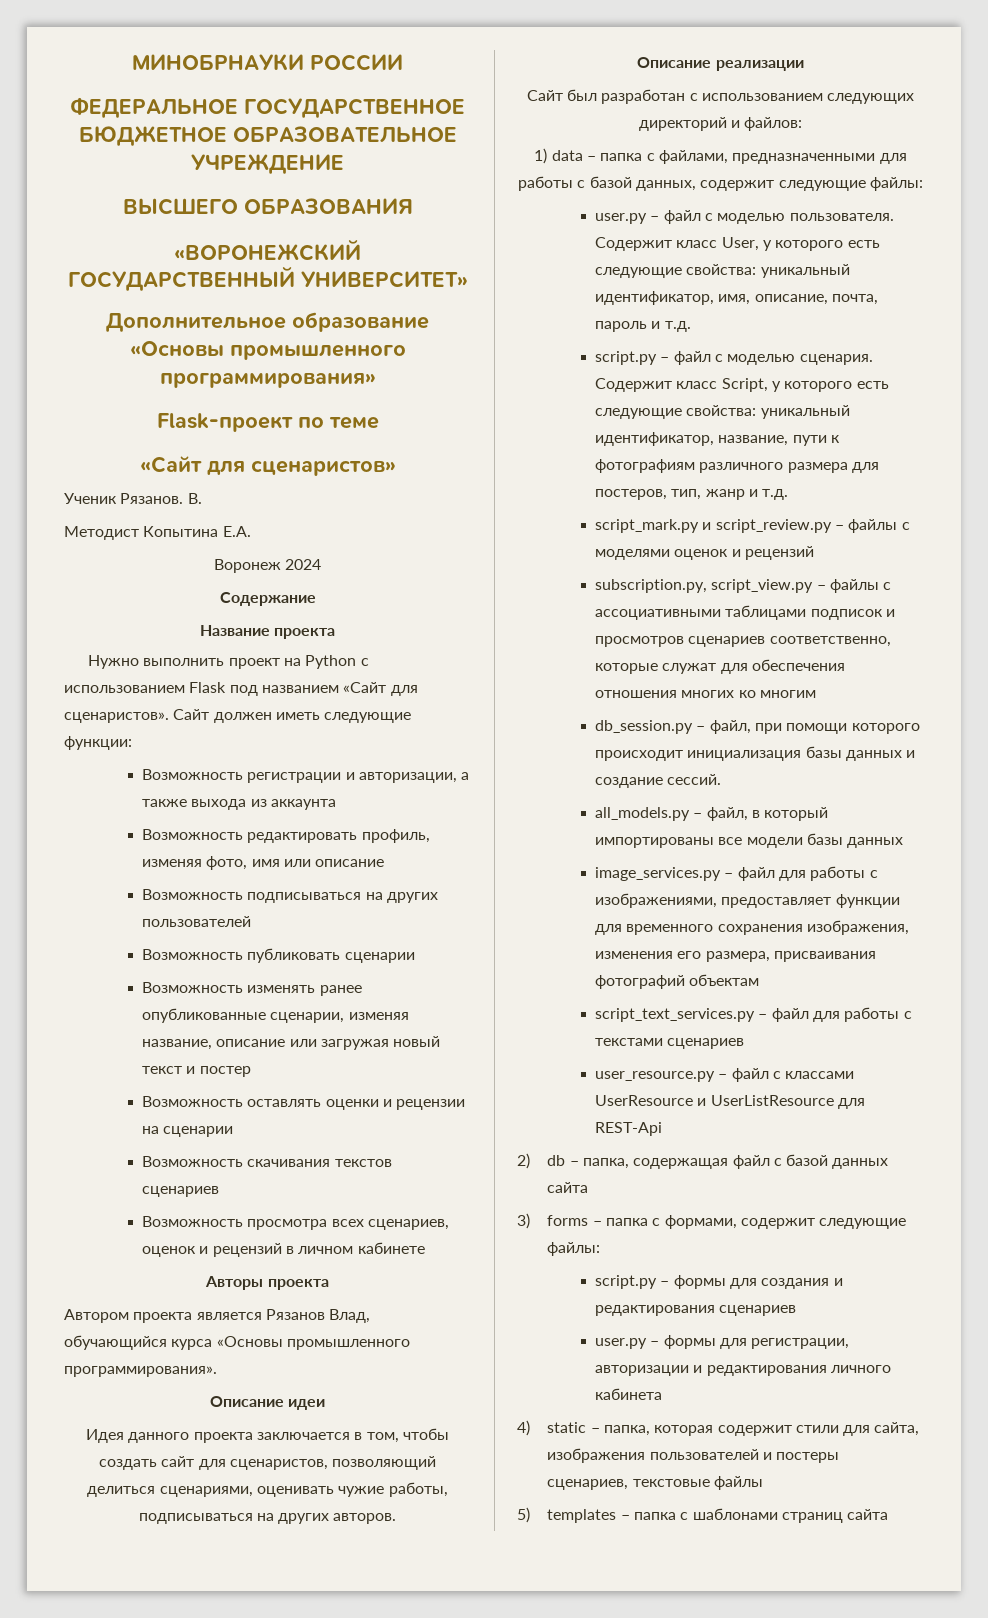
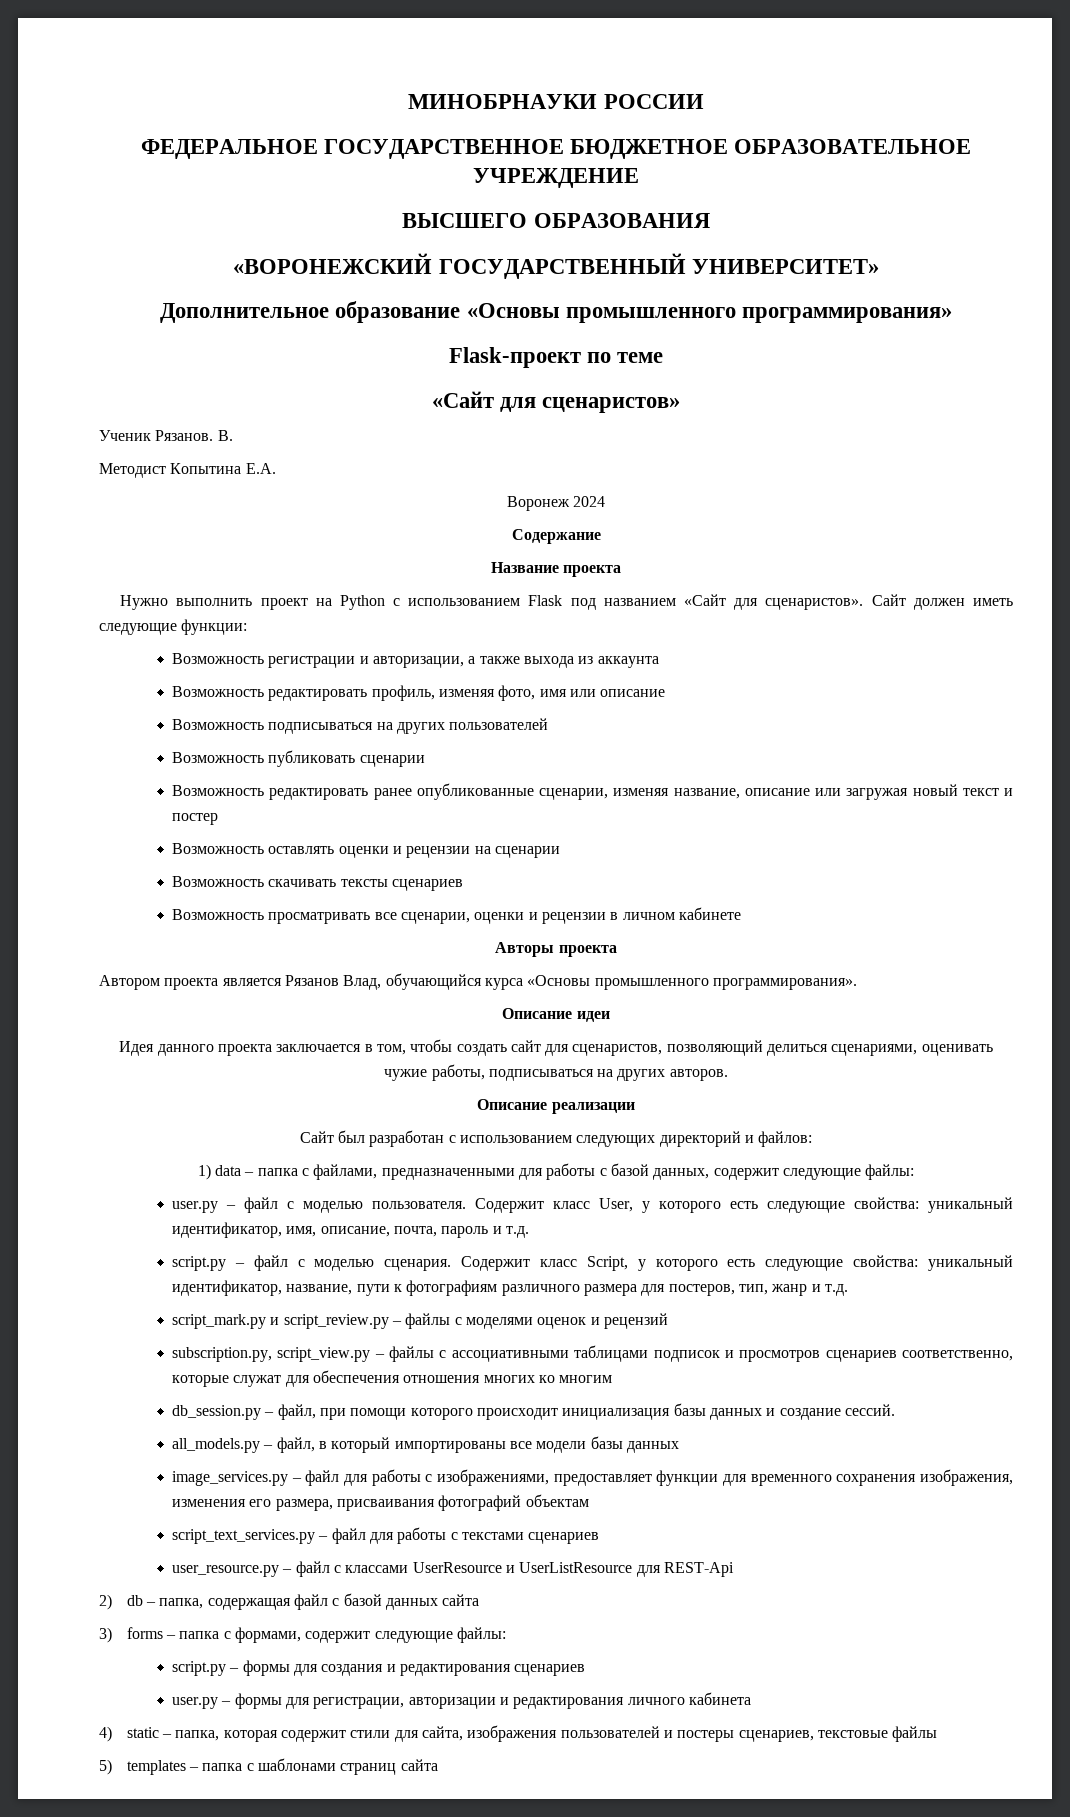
[247,985,316,993] изменять -> [269,788,369,800] редактировать
[247,1159,392,1167] скачивания текстов -> [268,879,388,887] скачивать тексты
[247,1219,450,1230] [142,1243,282,1257] просмотра всех сценариев, оценок и рецензий -> [268,912,606,924] просматривать все сценарии, оценки и рецензии

